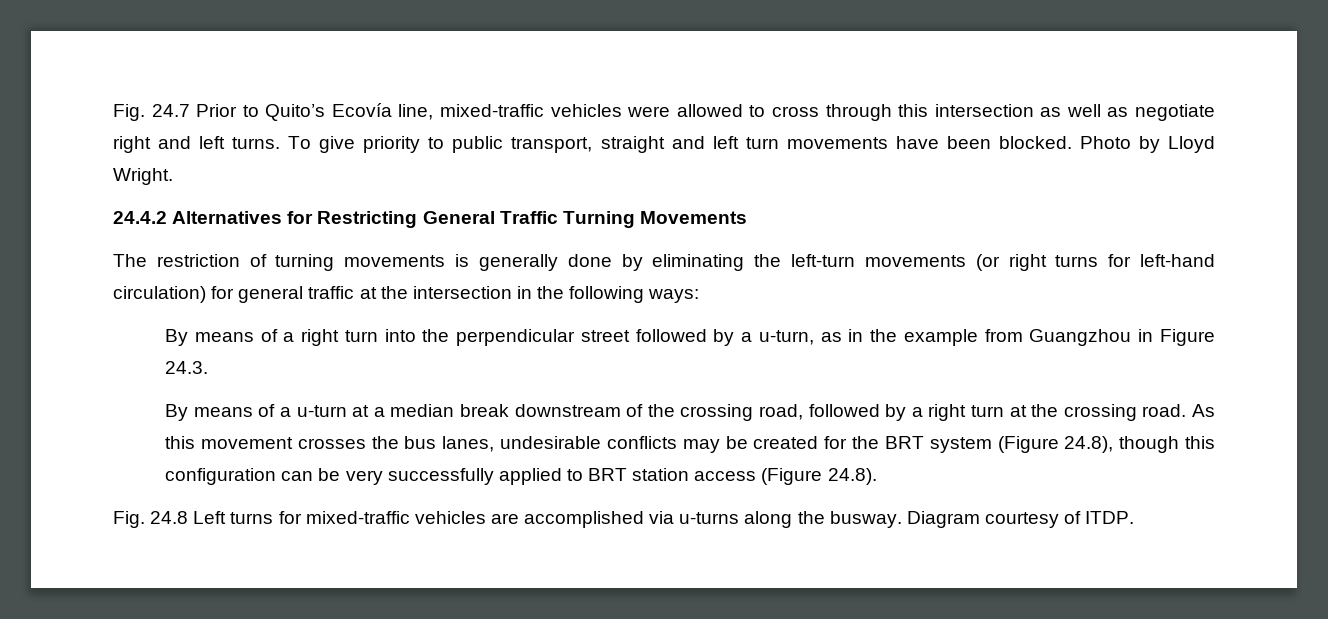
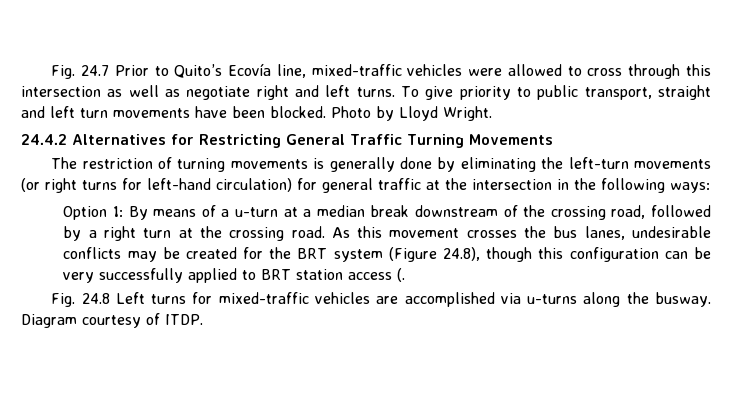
[165,329,1215,346] [165,361,209,374] By means of a right turn into the perpendicular street followed by a u-turn, as in the example from Guangzhou in Figure 24.3. // -> [63,206,123,220] Option 1:
[761,468,877,485] (Figure 24.8). -> [397,268,406,282] (.

